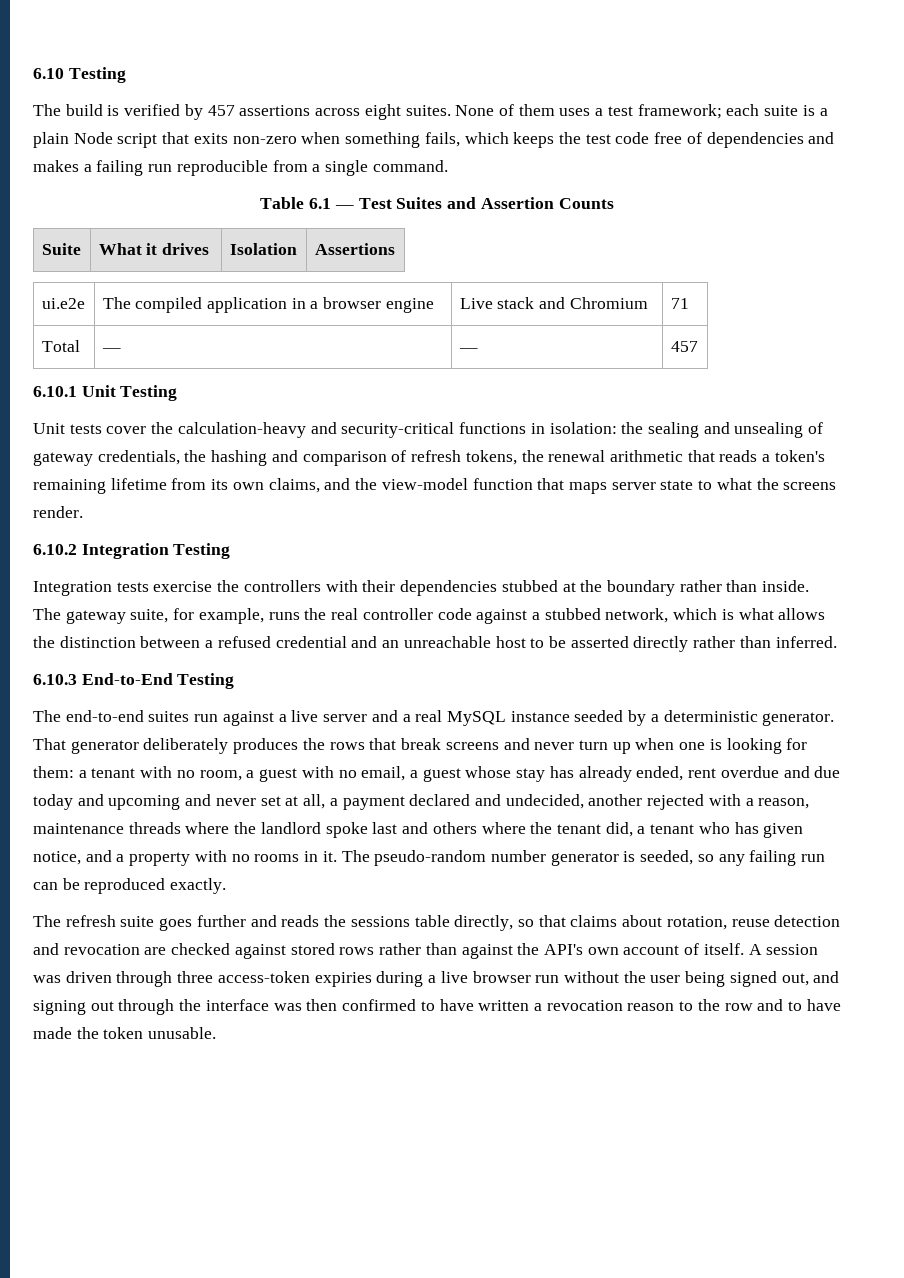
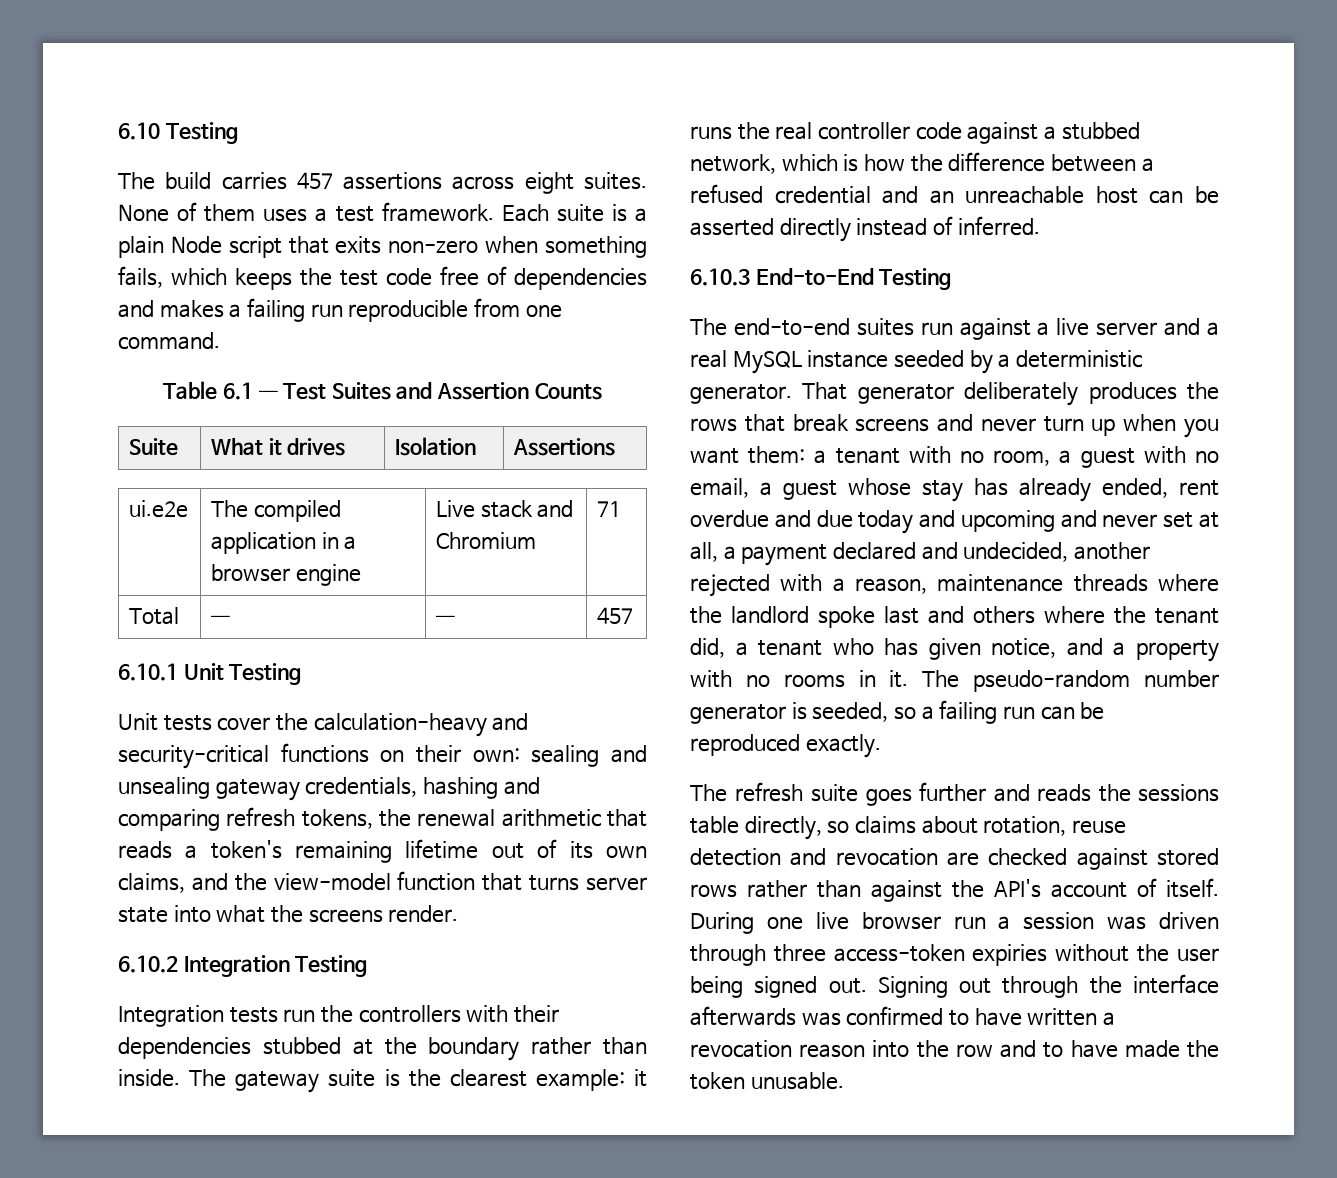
[107,104,203,120] is verified by -> [221,172,287,190] carries
[637,104,760,119] framework; each -> [381,202,549,222] framework. Each
[312,160,369,176] a single -> [525,305,562,318] one
[530,422,644,434] in isolation: the -> [380,745,520,763] on their own:
[808,422,824,434] of -> (210, 788) none
[184,450,207,462] the -> (418, 787) none
[302,450,407,466] comparison of -> [118,809,220,831] comparing
[171,478,207,490] from -> [491,839,558,859] out of
[568,482,607,494] maps -> [529,875,580,891] turns
[698,480,713,490] to -> [173,905,211,923] into
[153,581,213,592] exercise -> [283,1009,316,1022] run
[130,608,264,624] suite, for example, -> [328,1069,647,1091] suite is the clearest example: it
[738,608,826,620] [33,636,136,648] what allows the distinction -> [864,152,1046,172] how the difference
[530,638,545,648] to -> [1149,190,1184,204] can
[693,636,771,648] rather than -> [856,216,953,236] instead of
[679,738,808,754] one is looking for -> [1184,419,1219,438] [690,448,739,464] you want
[718,854,745,866] any -> [921,706,934,720] a
[538,915,566,927] that -> (850, 827) none
[587,947,619,955] own -> (1041, 888) none
[748,944,762,955] A -> [690,912,1011,934] During one live browser run a
[376,971,560,987] during a live browser run -> (1048, 955) none
[781,971,840,986] [33,1000,86,1015] out, and signing -> [828,976,948,998] out. Signing
[273,999,338,1011] was then -> [690,1006,841,1026] afterwards was
[679,1001,694,1011] to -> [872,1040,910,1058] into

